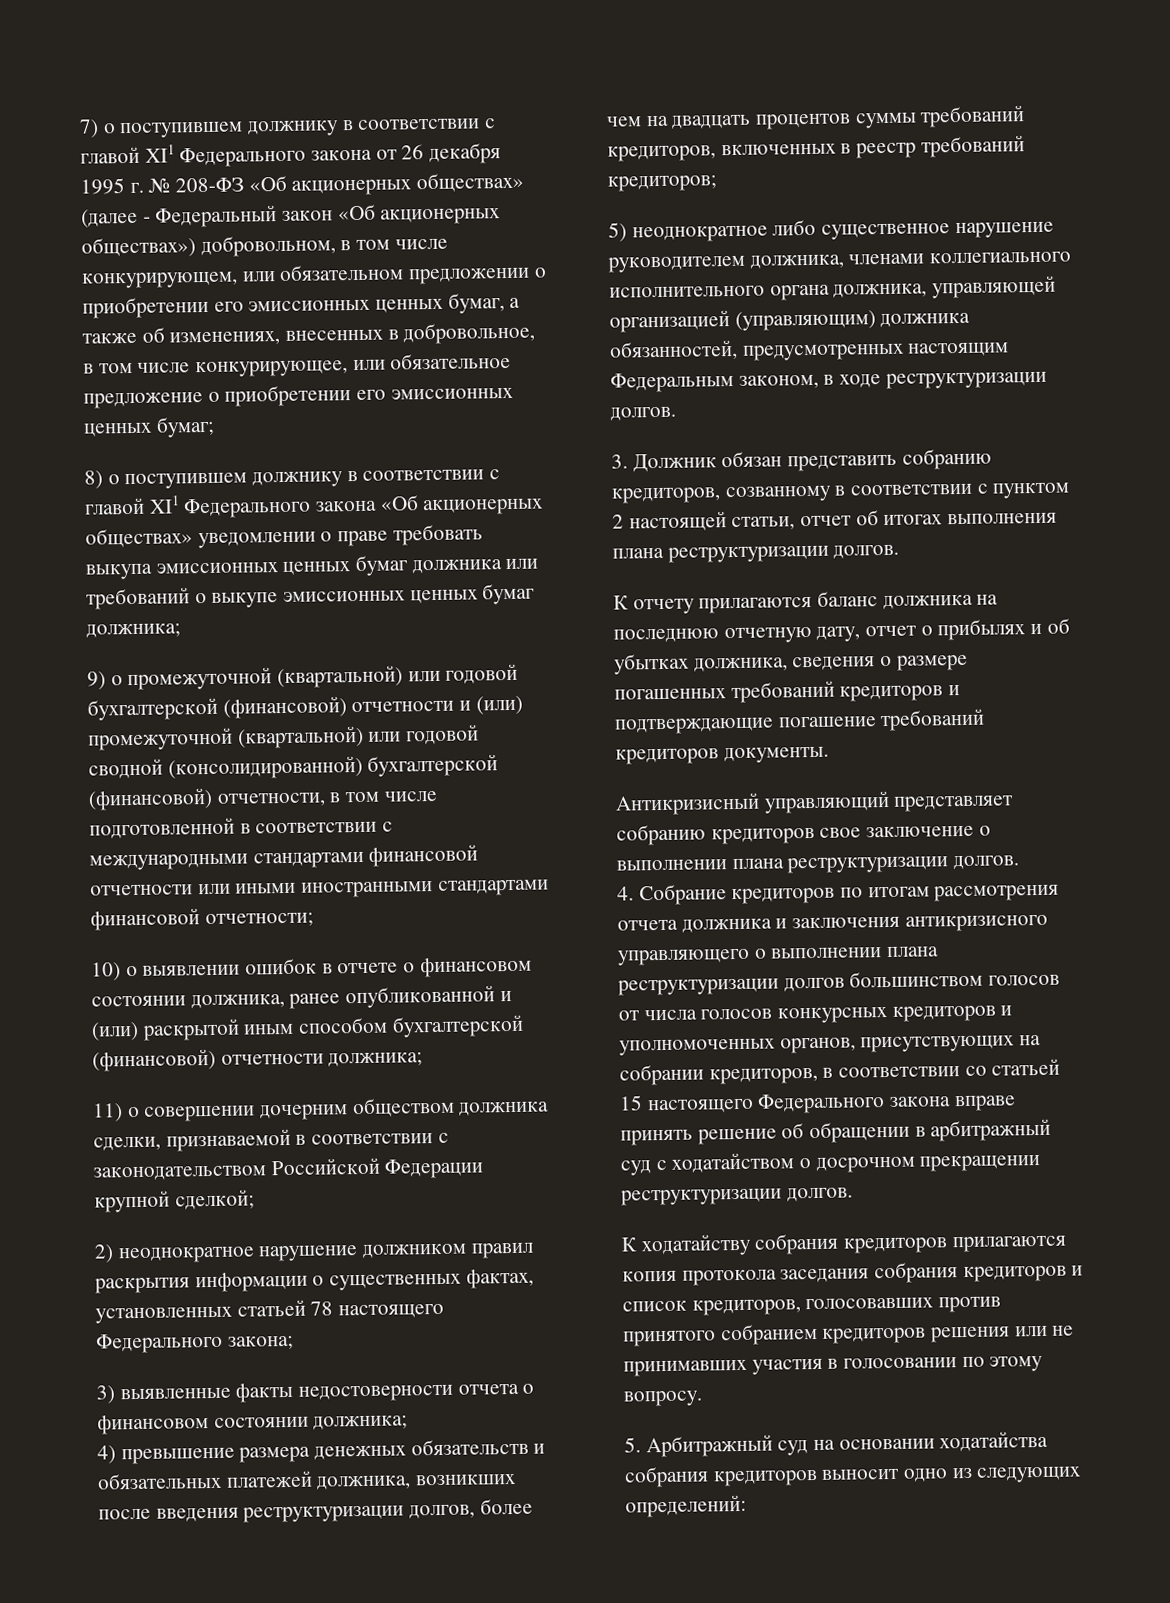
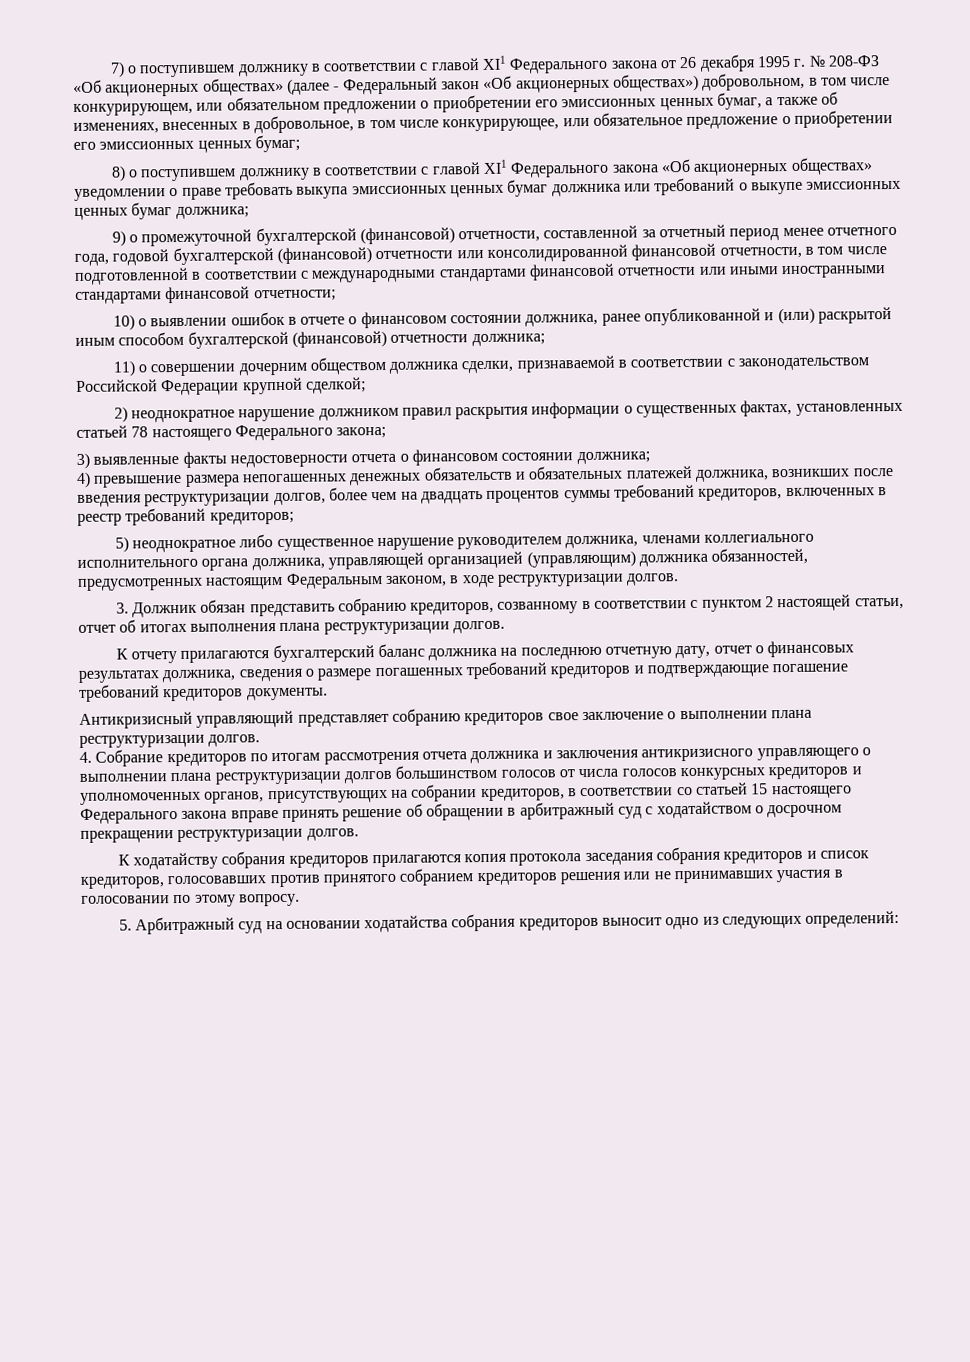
[277,663,519,689] [87,695,523,721] [88,724,480,751] [88,754,499,780] [88,787,213,811] (квартальной) или годовой бухгалтерской (финансовой) отчетности и (или) промежуточной (квартальной) или годовой сводной (консолидированной) бухгалтерской (финансовой) -> [255,224,898,246] [74,243,717,266] бухгалтерской (финансовой) отчетности, составленной за отчетный период менее отчетного года, годовой бухгалтерской (финансовой) отчетности или консолидированной финансовой
(311, 1454) none -> [241,473,347,483] непогашенных
(813, 605) none -> [272,644,375,663] бухгалтерский
[937,618,1070,641] [614,653,689,675] прибылях и об убытках -> [767,640,855,658] [78,670,159,683] финансовых результатах

